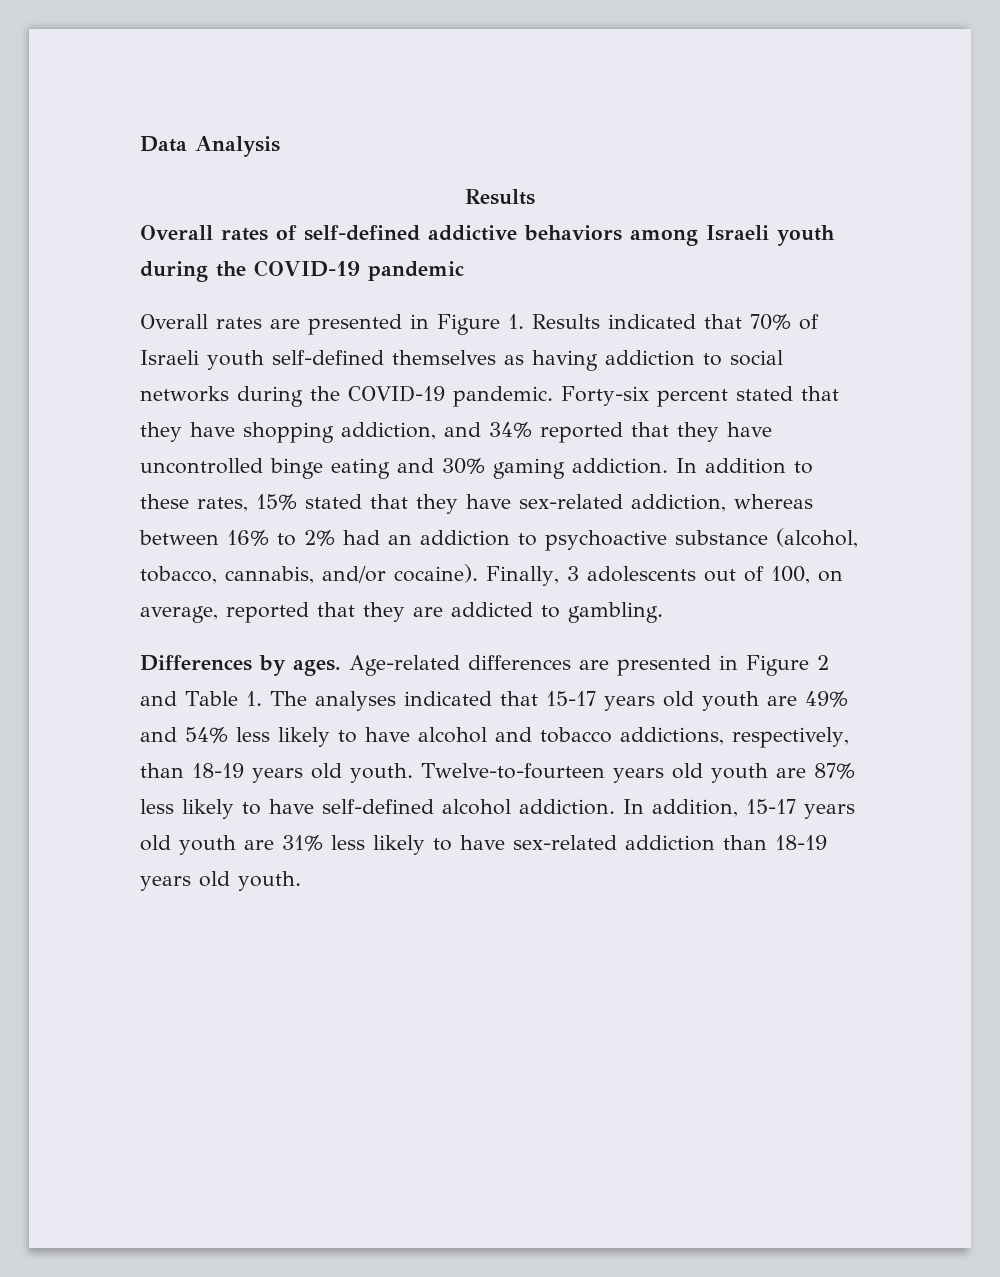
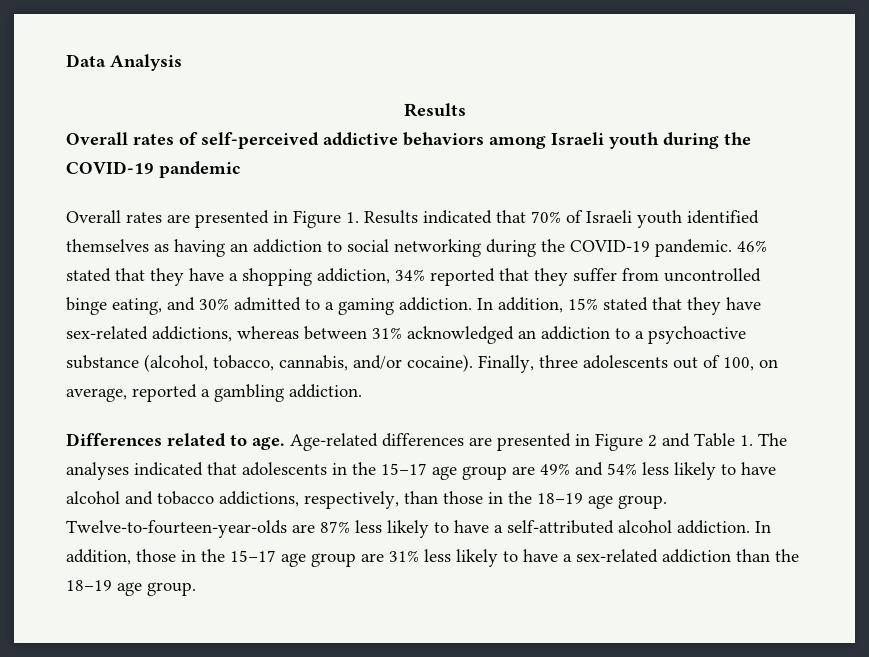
[304,225,420,241] self-defined -> [201,132,319,149] self-perceived
[272,350,384,365] self-defined -> [687,210,759,224] identified
(598, 360) none -> [230,243,248,252] an
[140,386,229,402] networks -> [394,239,481,257] networking
[560,386,839,407] [140,422,235,442] Forty-six percent stated that they have -> [737,240,767,252] [66,268,238,286] 46% stated that they have a
[444,422,481,437] and -> (390, 276) none
[727,422,772,437] have -> [573,268,659,282] suffer from
[331,458,390,479] eating -> [112,298,162,315] eating,
[493,458,813,479] [140,494,248,512] gaming addiction. In addition to these rates, -> [234,297,563,315] admitted to a gaming addiction. In addition,
[631,494,726,512] addiction, -> [152,326,232,342] addictions,
[227,530,537,546] 16% to 2% had an addiction to -> [372,326,644,344] 31% acknowledged an addiction to a
[566,566,579,581] 3 -> [539,355,578,368] three
[317,602,663,623] [140,655,341,676] that they are addicted to gambling. // Differences by ages. -> [201,384,362,402] [66,433,285,450] a gambling addiction. // Differences related to age.
[545,691,759,711] 15-17 years old youth -> [242,462,507,480] adolescents in the 15–17 age group
[192,763,768,783] 18-19 years old youth. Twelve-to-fourteen years old youth -> [443,491,667,509] [66,520,287,538] those in the 18–19 age group. Twelve-to-fourteen-year-olds
[322,799,434,814] self-defined -> [494,520,614,534] a self-attributed
[746,799,855,819] [140,835,236,855] 15-17 years old youth -> [136,549,356,567] those in the 15–17 age group
(505, 842) none -> [563,554,572,562] a
[775,835,827,850] [140,871,301,891] 18-19 years old youth. -> [775,549,799,562] [66,580,196,596] the 18–19 age group.

